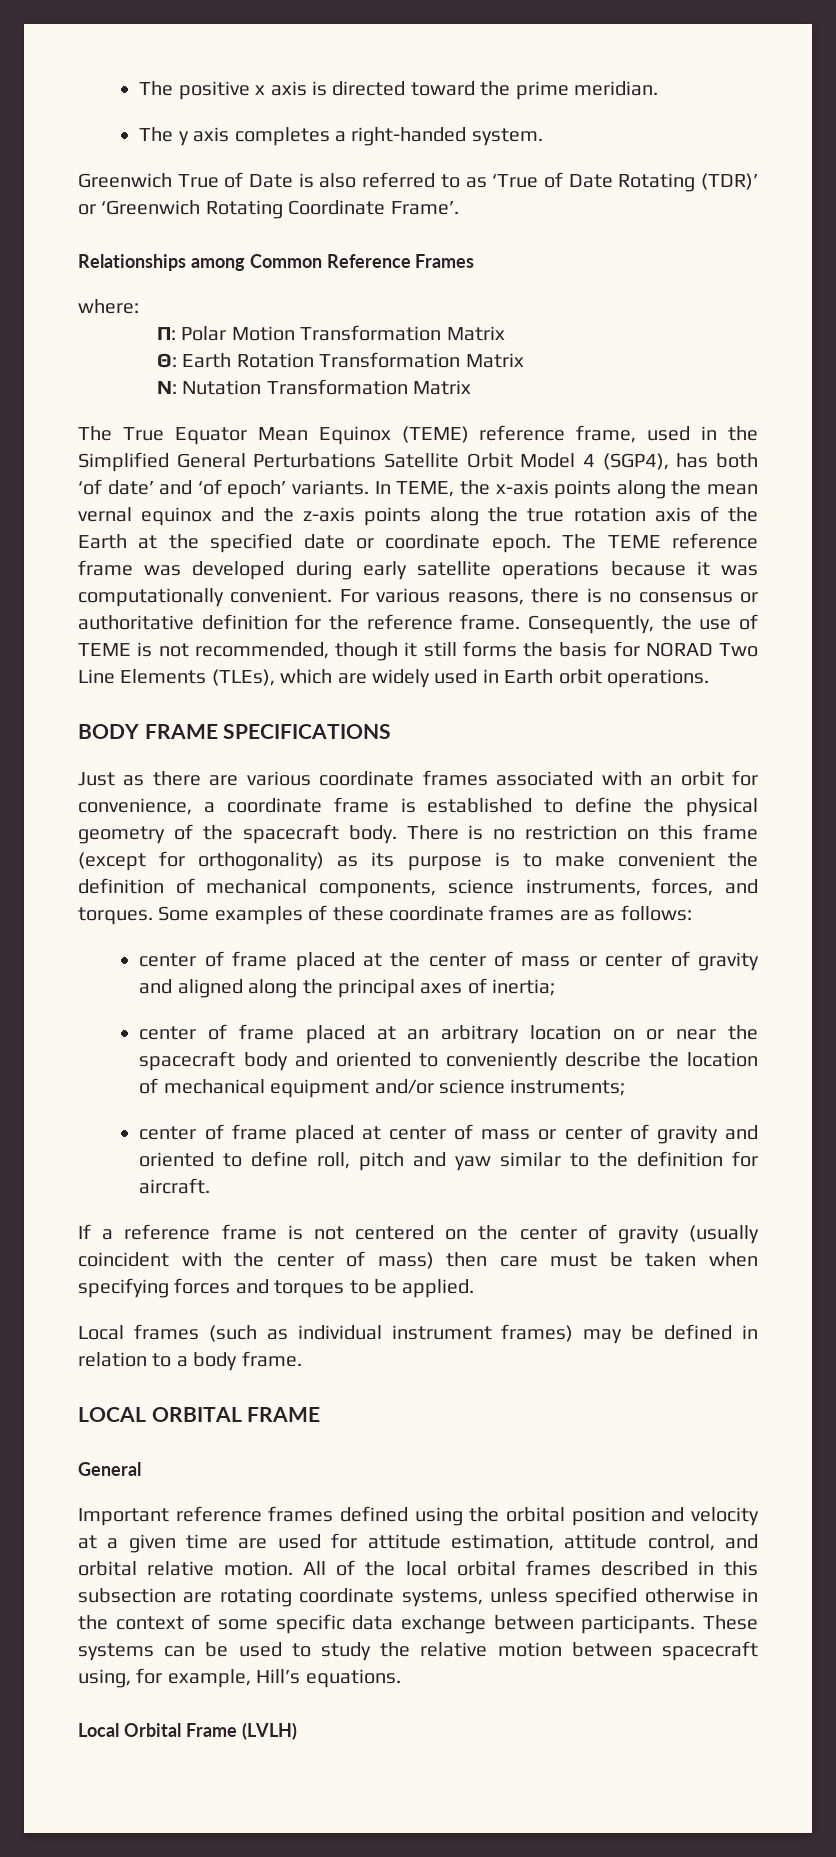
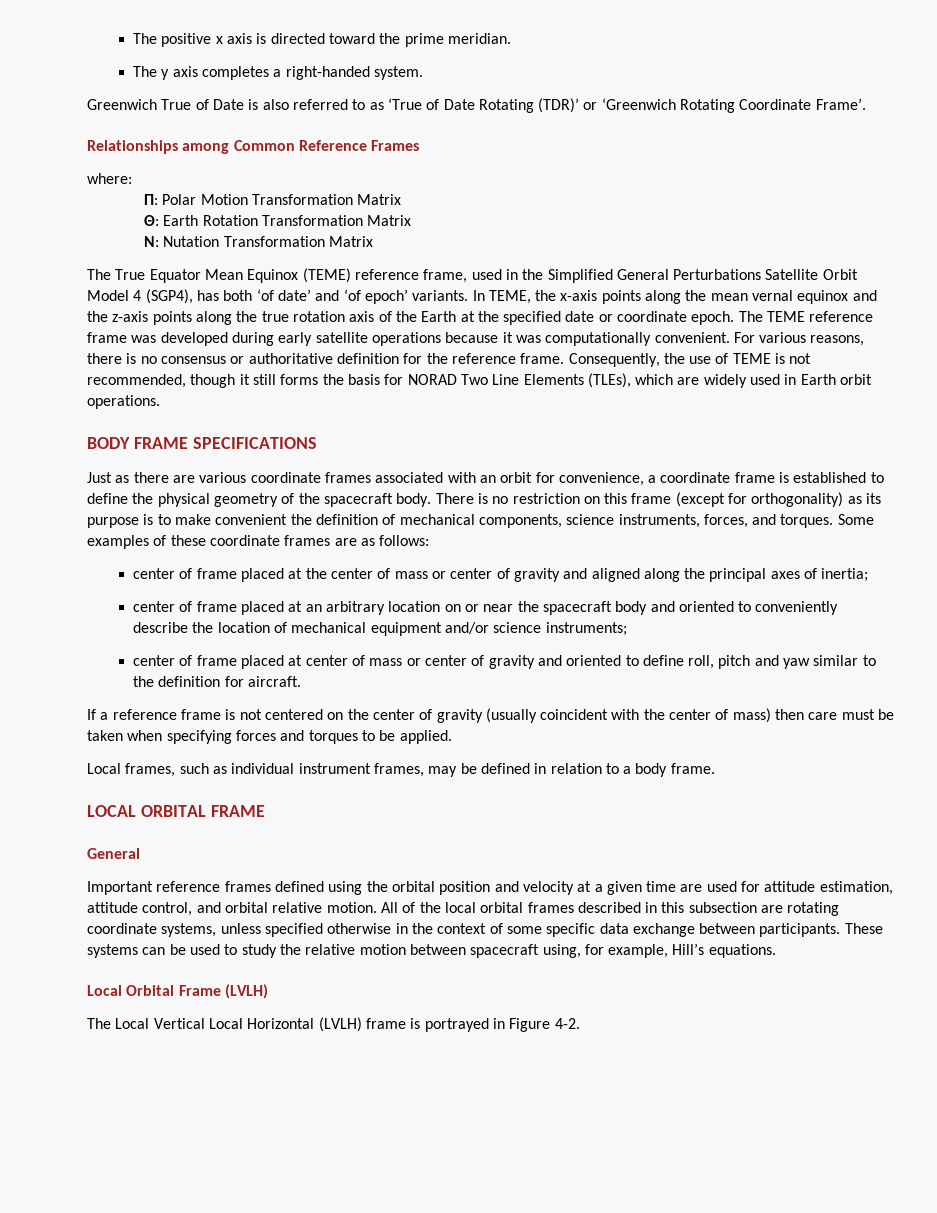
[133,1324,257,1342] frames (such -> [125,763,209,777] frames, such
[501,1324,574,1342] frames) -> [373,763,424,777] frames,
(297, 1731) none -> [87,1017,580,1032] // The Local Vertical Local Horizontal (LVLH) frame is portrayed in Figure 4-2.

